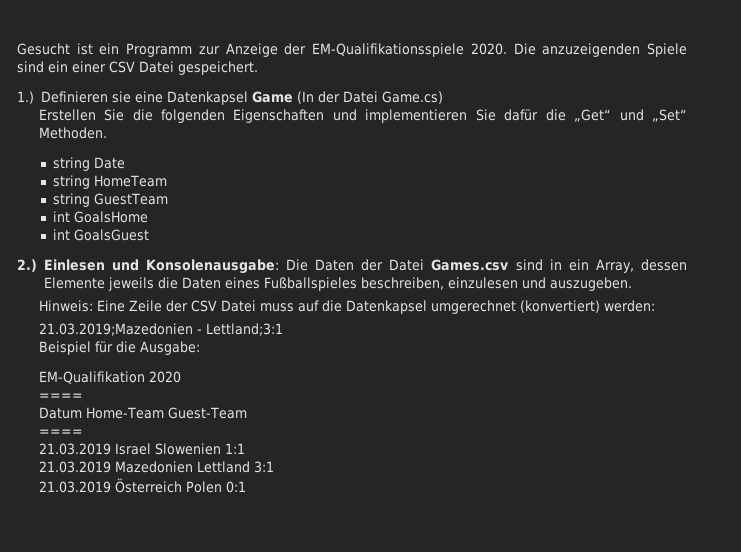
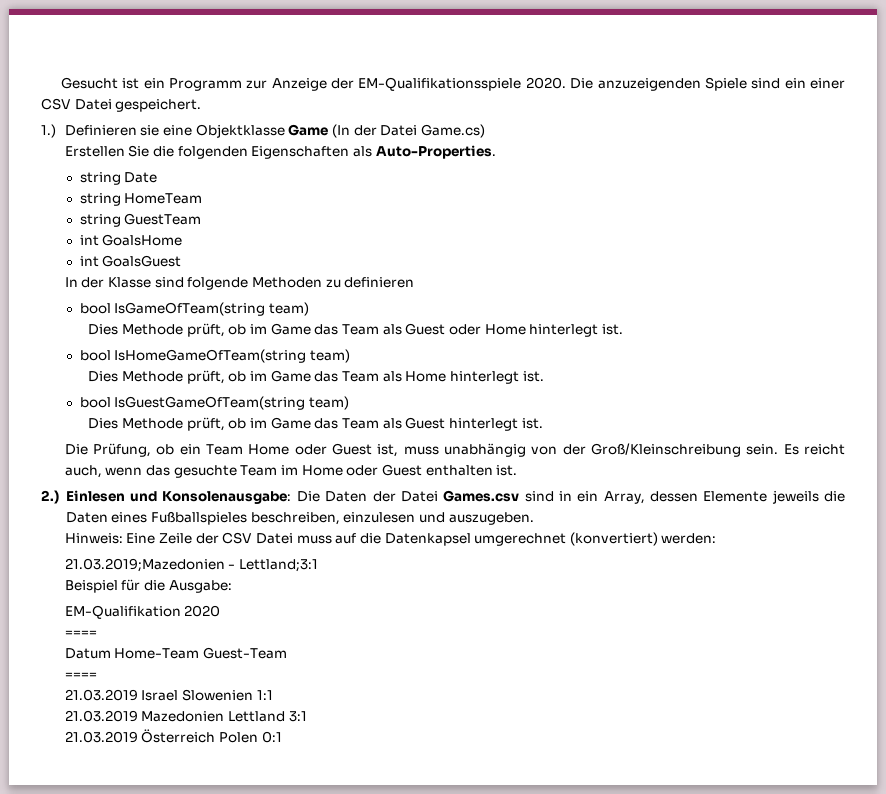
[166,91,248,105] Datenkapsel -> [195,124,285,138] Objektklasse
[332,109,688,123] [38,127,107,139] und implementieren Sie dafür die „Get“ und „Set“ Methoden. -> [352,145,496,159] als Auto-Properties.
(150, 235) none -> [64,277,415,290] [79,302,309,316] [88,323,623,337] [79,349,350,363] [88,370,544,384] [79,396,349,410] [88,417,543,431] [64,443,845,457] [64,464,518,478] // In der Klasse sind folgende Methoden zu definieren // bool IsGameOfTeam(string team) // Dies Methode prüft, ob im Game das Team als Guest oder Home hinterlegt ist. // bool IsHomeGameOfTeam(string team) // Dies Methode prüft, ob im Game das Team als Home hinterlegt ist. // bool IsGuestGameOfTeam(string team) // Dies Methode prüft, ob im Game das Team als Guest hinterlegt ist. // Die Prüfung, ob ein Team Home oder Guest ist, muss unabhängig von der Groß/Kleinschreibung sein. Es reicht auch, wenn das gesuchte Team im Home oder Guest enthalten ist.

